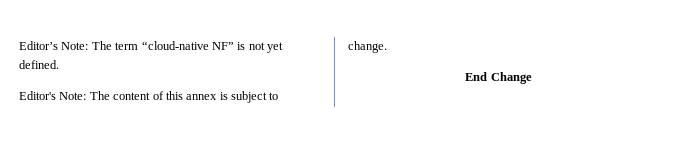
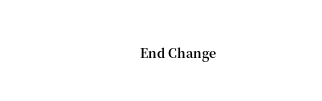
[19,41,283,53] [19,60,59,69] [19,91,279,103] [348,41,387,53] Editor’s Note: The term “cloud-native NF” is not yet defined. // Editor's Note: The content of this annex is subject to change. // -> (139, 52) none

